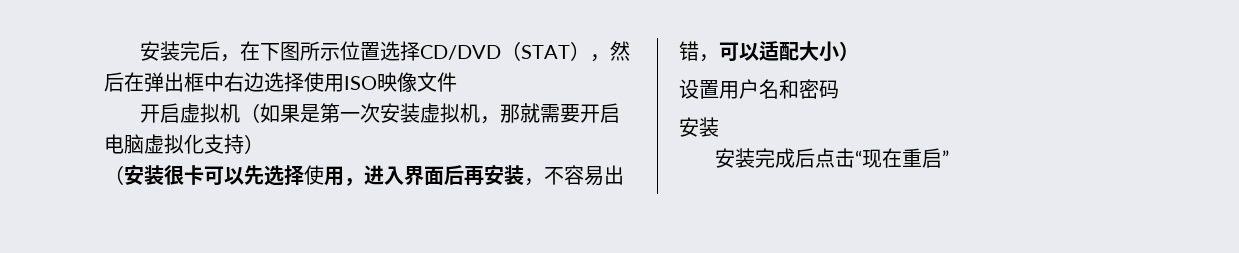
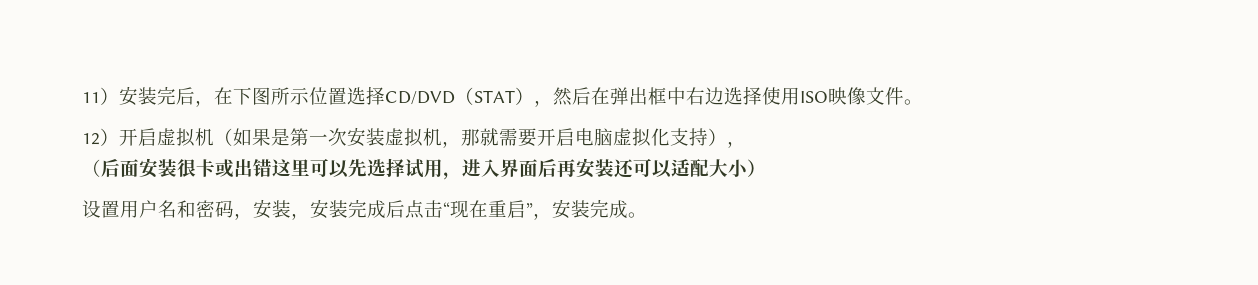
(139, 51) none -> [82,87,119,105] 11）
(457, 82) // -> [904,99,923,105] [82,128,119,146] 。 // 12）
[104,165,124,185] // （ -> [727,141,746,148] [82,159,139,177] ， // （后面
(204, 175) none -> [215,159,310,178] 或出错这里
[304,165,324,185] 使 -> [405,159,424,178] 试
[524,165,624,186] [679,41,719,62] ，不容易出错， -> [614,159,634,178] 还
[679,117,719,137] // 安装 // -> [234,199,310,220] ，安装，
(949, 158) none -> [533,199,647,220] ，安装完成。

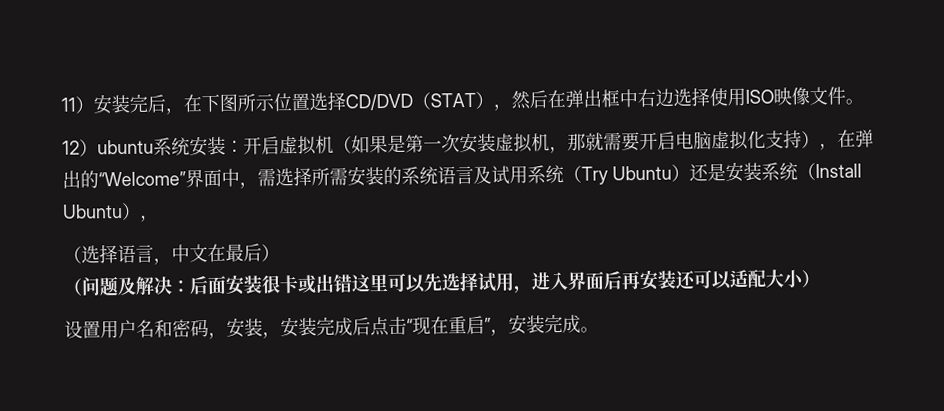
(119, 137) none -> [97,136,244,157] ubuntu系统安装：
[82,159,101,177] // （ -> [837,129,874,148] [62,161,862,189] [62,202,159,222] [63,243,280,265] [63,276,190,297] 在弹出的“Welcome”界面中，需选择所需安装的系统语言及试用系统（Try Ubuntu）还是安装系统（Install Ubuntu）， // （选择语言，中文在最后） // （问题及解决：

